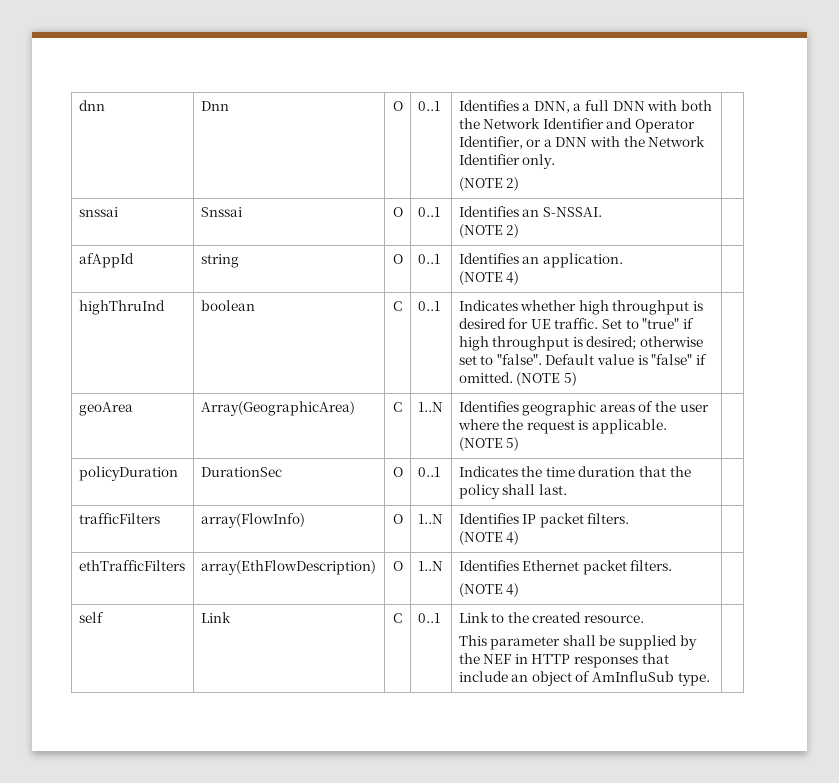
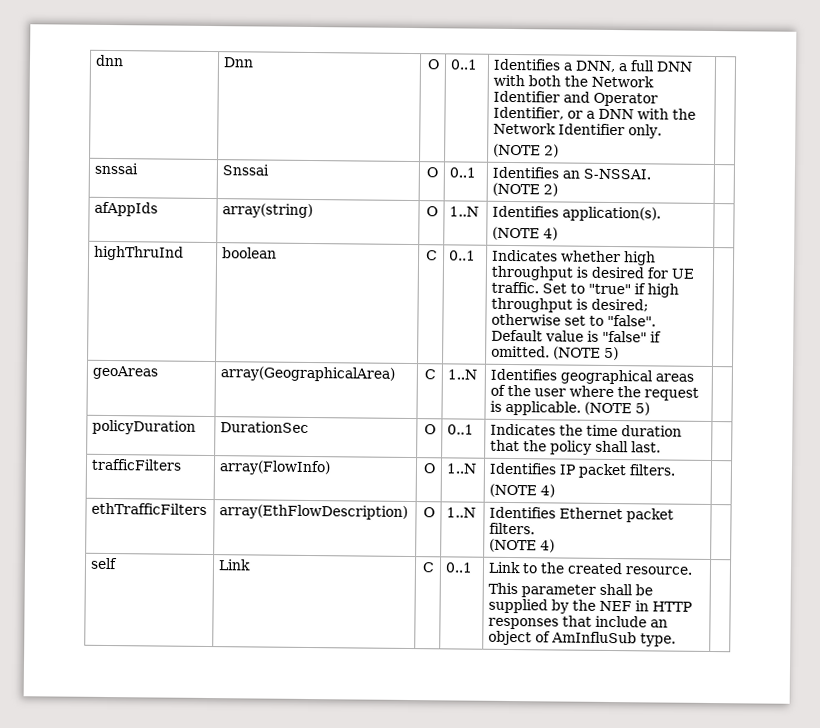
[78,253,134,268] [200,254,239,268] [392,254,403,264] [417,254,440,264] [458,253,623,268] afAppId | string | O | 0..1 | Identifies an application. -> [94,201,159,217] [222,203,314,219] [425,206,438,217] [449,206,480,217] [492,205,662,222] afAppIds | array(string) | O | 1..N | Identifies application(s).
[78,402,133,416] [200,401,355,416] geoArea | Array(GeographicArea) -> [92,365,159,380] [220,366,396,382] geoAreas | array(GeographicalArea)
[522,401,597,416] geographic -> [560,369,654,385] geographical

